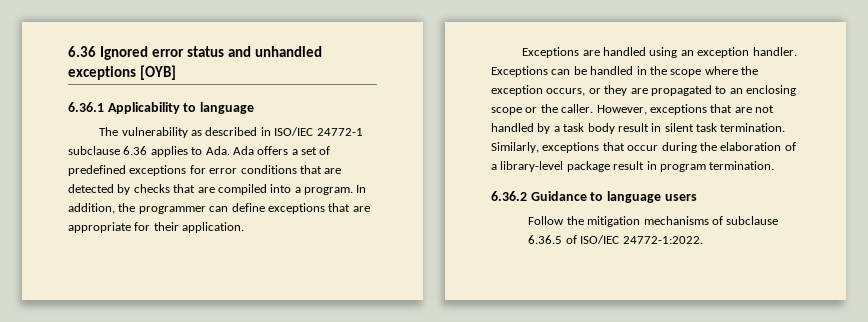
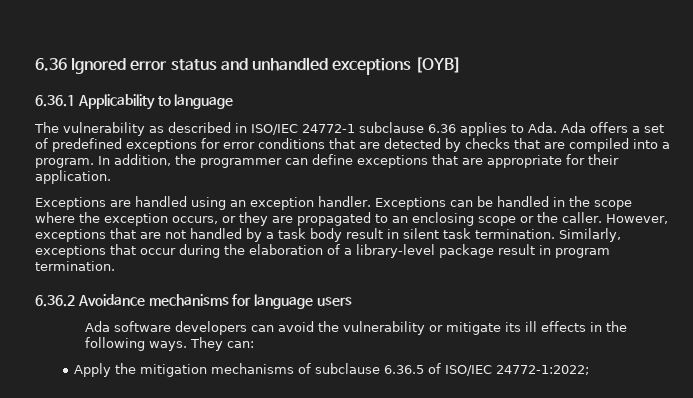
[530,191,604,201] Guidance to -> [77,294,252,306] Avoidance mechanisms for
[528,216,565,225] Follow -> [84,321,627,335] [84,337,254,351] [74,363,112,377] Ada software developers can avoid the vulnerability or mitigate its ill effects in the following ways. They can: // Apply
[622,236,703,244] 24772-1:2022. -> [496,365,590,375] 24772-1:2022;

